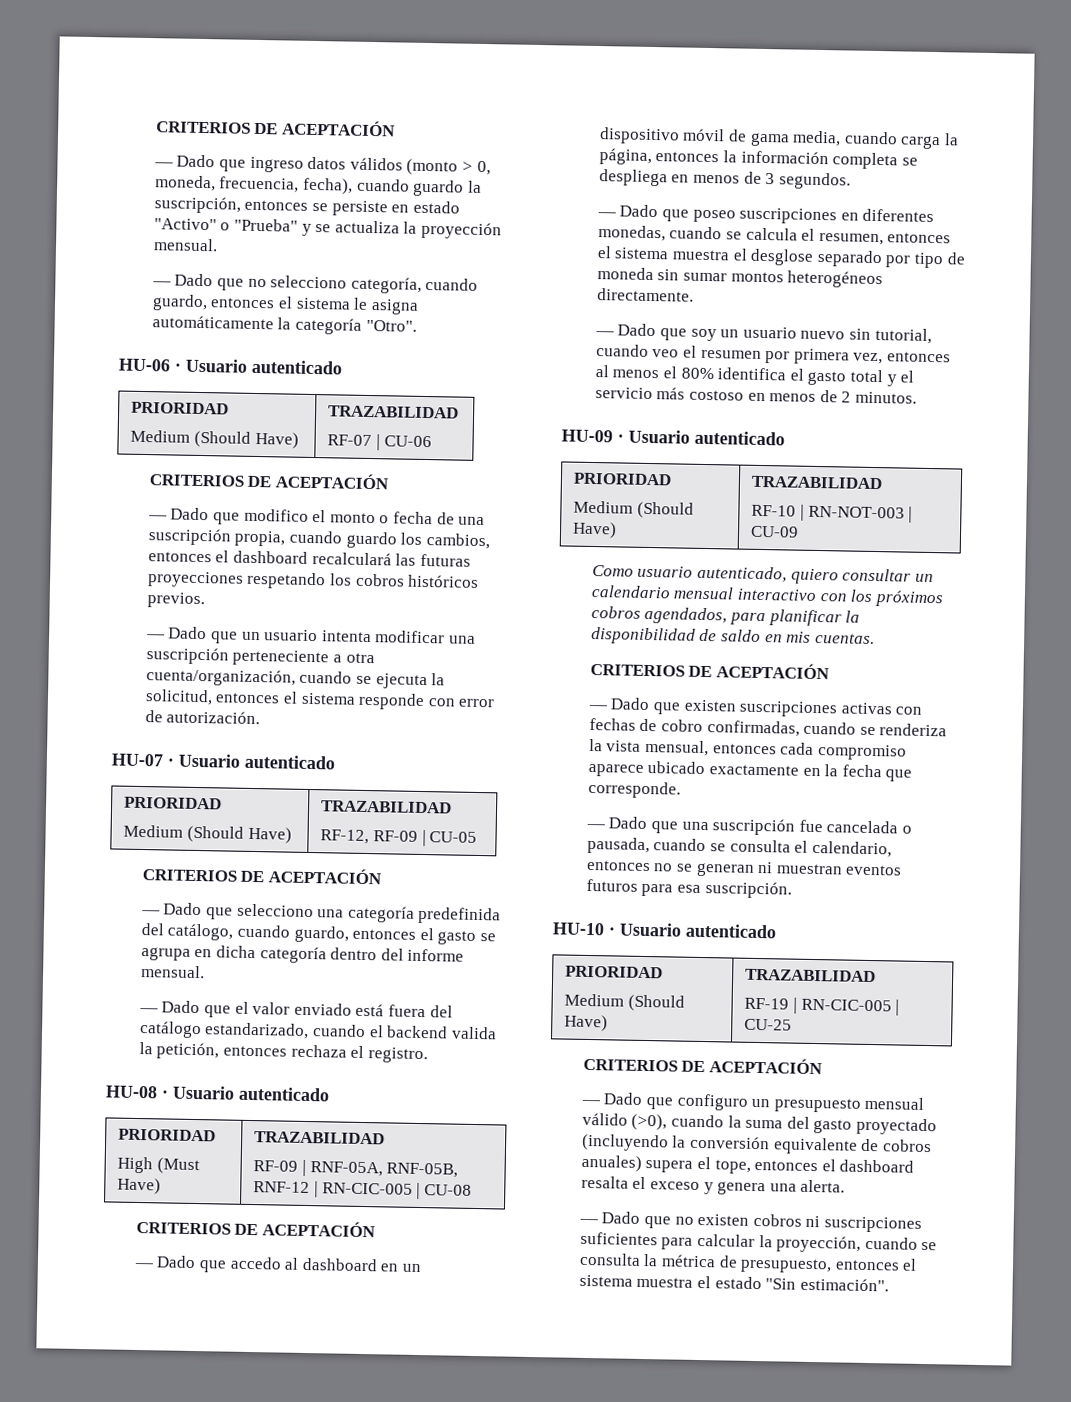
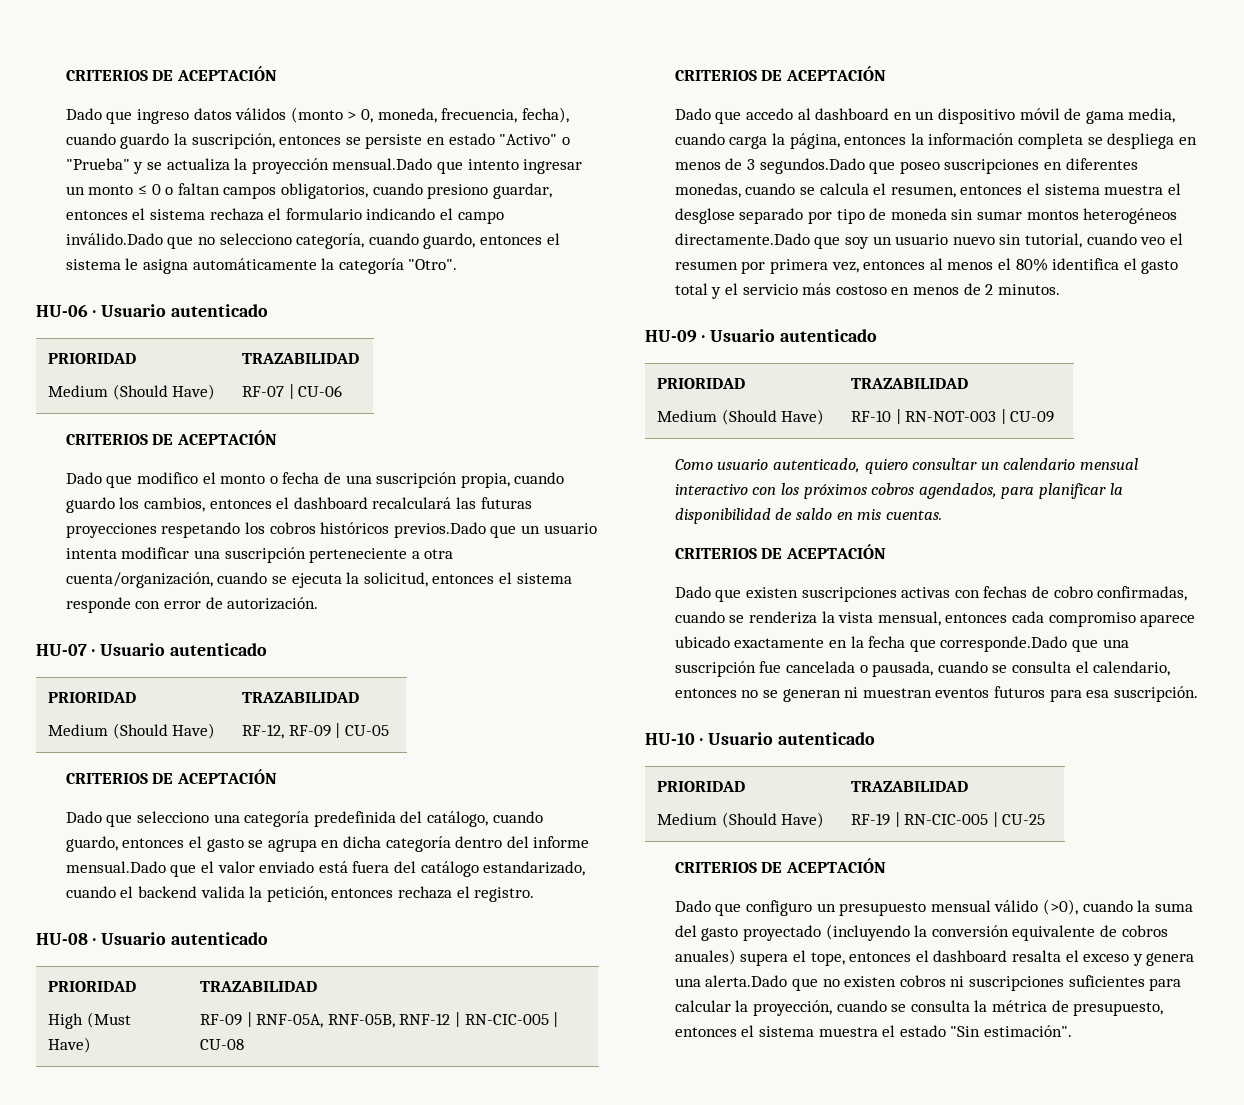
[155,119,396,137] [153,162,174,167] CRITERIOS DE ACEPTACIÓN // — -> [65,66,278,81] CRITERIOS DE ACEPTACIÓN //
[152,238,218,252] [151,273,214,287] mensual. // — Dado -> [332,158,583,174] [65,183,552,199] [65,208,504,224] [65,233,163,245] mensual.Dado que intento ingresar un monto ≤ 0 o faltan campos obligatorios, cuando presiono guardar, entonces el sistema rechaza el formulario indicando el campo inválido.Dado
[147,515,168,520] — -> (278, 437) none
[146,592,205,609] [145,626,208,640] previos. // — Dado -> [393,522,486,538] previos.Dado
[140,909,161,915] — -> (278, 776) none
[140,965,205,979] [138,1000,201,1014] mensual. // — Dado -> [65,861,166,873] mensual.Dado
[133,1262,154,1268] — -> (887, 73) none
[778,172,851,190] [596,204,659,218] segundos. // — Dado -> [759,158,865,174] segundos.Dado
[596,288,694,302] [594,323,657,337] directamente. // — Dado -> [674,233,810,245] directamente.Dado
[587,704,608,710] — -> (887, 551) none
[587,780,681,799] [585,816,648,830] corresponde. // — Dado -> [940,636,1068,652] corresponde.Dado
[580,1099,601,1105] — -> (887, 865) none
[800,1179,846,1193] [578,1211,641,1224] alerta. // — Dado -> [705,975,788,987] alerta.Dado

